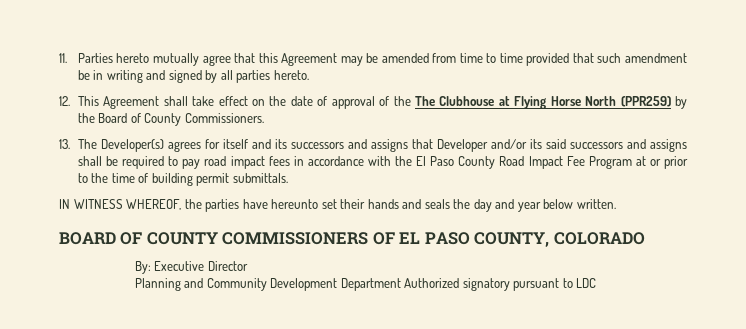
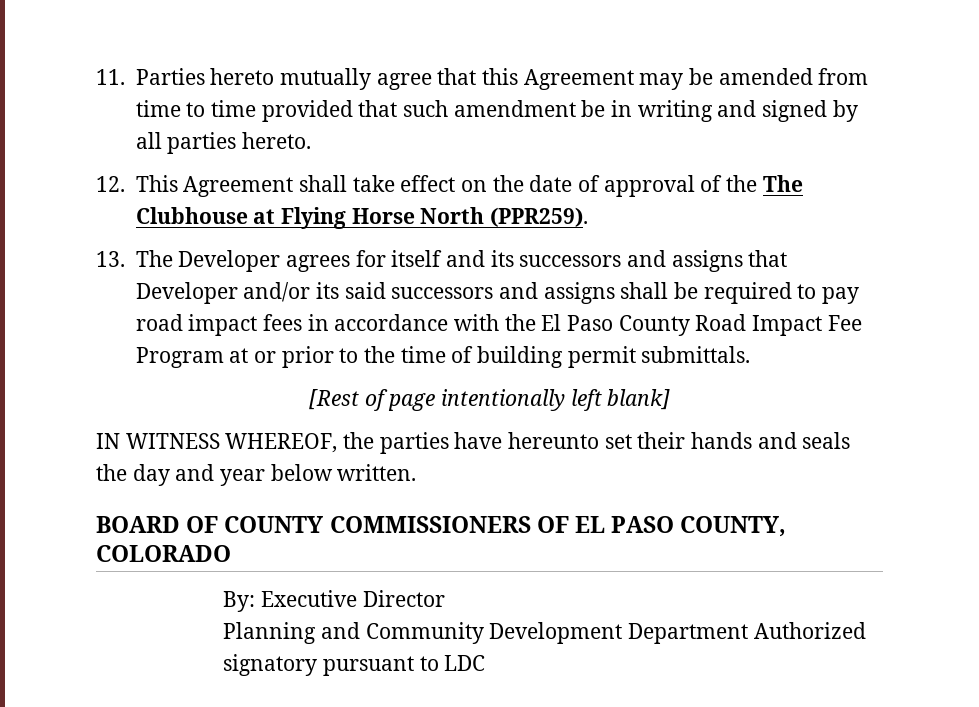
[620,96,687,109] [77,113,264,126] (PPR259) by the Board of County Commissioners. -> [489,207,588,227] (PPR259).
[100,139,164,152] Developer(s) -> [178,250,281,272] Developer
(288, 178) none -> [308,389,671,411] // [Rest of page intentionally left blank]

